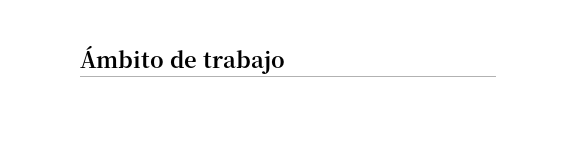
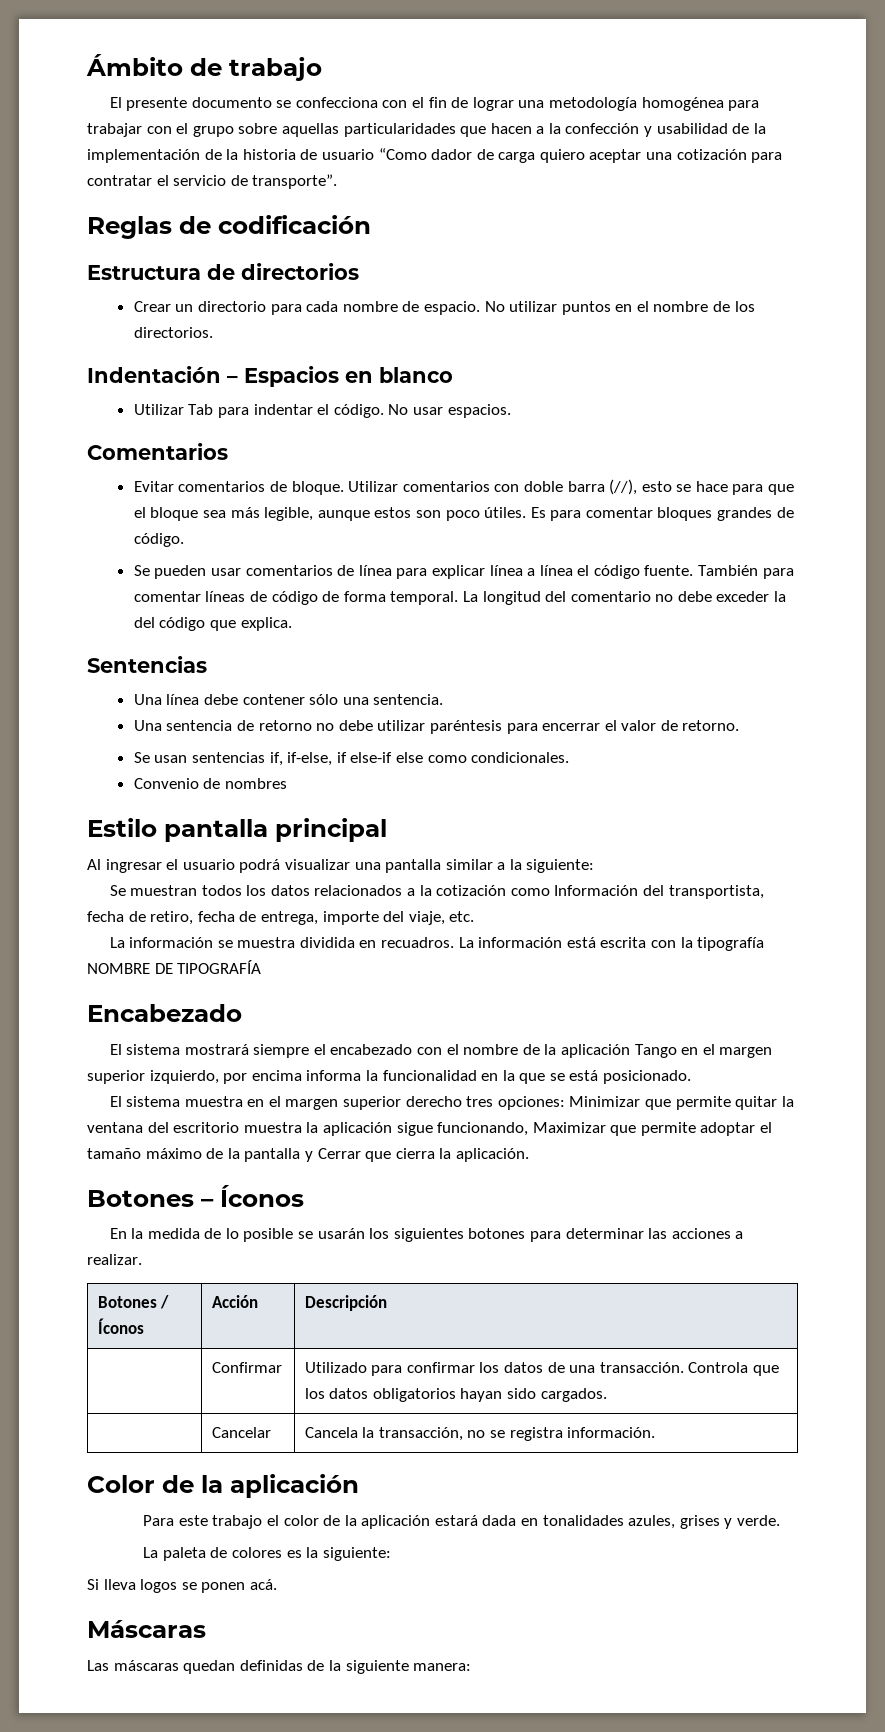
(285, 62) none -> [109,97,760,111] [87,123,766,137] [87,148,783,163] [87,174,338,189] [87,215,371,239] [87,263,359,280] [133,301,755,315] [133,327,213,338] [87,366,453,387] [133,404,511,418] [87,443,228,460] [133,479,795,495] [133,507,794,521] [133,533,184,547] [133,565,794,579] [133,591,787,605] [133,617,292,631] [87,656,207,673] [133,694,444,705] [133,720,740,734] [133,752,570,766] [133,778,287,789] [87,818,387,842] [87,859,595,873] [109,885,764,899] [87,911,475,925] [109,937,765,951] [87,960,262,974] [87,1004,242,1022] [109,1044,773,1058] [87,1070,692,1084] [109,1096,794,1110] [87,1122,773,1136] [87,1148,529,1162] [87,1185,304,1207] [109,1228,744,1242] [87,1254,142,1265] [97,1295,170,1309] [97,1318,144,1334] [211,1295,258,1308] [304,1295,387,1311] [211,1362,282,1373] [304,1362,780,1376] [304,1388,607,1402] [211,1427,271,1438] [304,1427,656,1441] [87,1474,359,1498] [143,1515,781,1529] [143,1547,391,1561] [87,1579,277,1593] [87,1620,206,1638] [87,1660,472,1674] // El presente documento se confecciona con el fin de lograr una metodología homogénea para trabajar con el grupo sobre aquellas particularidades que hacen a la confección y usabilidad de la implementación de la historia de usuario “Como dador de carga quiero aceptar una cotización para contratar el servicio de transporte”. // Reglas de codificación // Estructura de directorios // Crear un directorio para cada nombre de espacio. No utilizar puntos en el nombre de los directorios. // Indentación – Espacios en blanco // Utilizar Tab para indentar el código. No usar espacios. // Comentarios // Evitar comentarios de bloque. Utilizar comentarios con doble barra (//), esto se hace para que el bloque sea más legible, aunque estos son poco útiles. Es para comentar bloques grandes de código. // Se pueden usar comentarios de línea para explicar línea a línea el código fuente. También para comentar líneas de código de forma temporal. La longitud del comentario no debe exceder la del código que explica. // Sentencias // Una línea debe contener sólo una sentencia. // Una sentencia de retorno no debe utilizar paréntesis para encerrar el valor de retorno. // Se usan sentencias if, if-else, if else-if else como condicionales. // Convenio de nombres // Estilo pantalla principal // Al ingresar el usuario podrá visualizar una pantalla similar a la siguiente: // Se muestran todos los datos relacionados a la cotización como Información del transportista, fecha de retiro, fecha de entrega, importe del viaje, etc. // La información se muestra dividida en recuadros. La información está escrita con la tipografía NOMBRE DE TIPOGRAFÍA // Encabezado // El sistema mostrará siempre el encabezado con el nombre de la aplicación Tango en el margen superior izquierdo, por encima informa la funcionalidad en la que se está posicionado. // El sistema muestra en el margen superior derecho tres opciones: Minimizar que permite quitar la ventana del escritorio muestra la aplicación sigue funcionando, Maximizar que permite adoptar el tamaño máximo de la pantalla y Cerrar que cierra la aplicación. // Botones – Íconos // En la medida de lo posible se usarán los siguientes botones para determinar las acciones a realizar. // Botones / Íconos | Acción | Descripción // | Confirmar | Utilizado para confirmar los datos de una transacción. Controla que los datos obligatorios hayan sido cargados. // | Cancelar | Cancela la transacción, no se registra información. // Color de la aplicación // Para este trabajo el color de la aplicación estará dada en tonalidades azules, grises y verde. // La paleta de colores es la siguiente: // Si lleva logos se ponen acá. // Máscaras // Las máscaras quedan definidas de la siguiente manera:

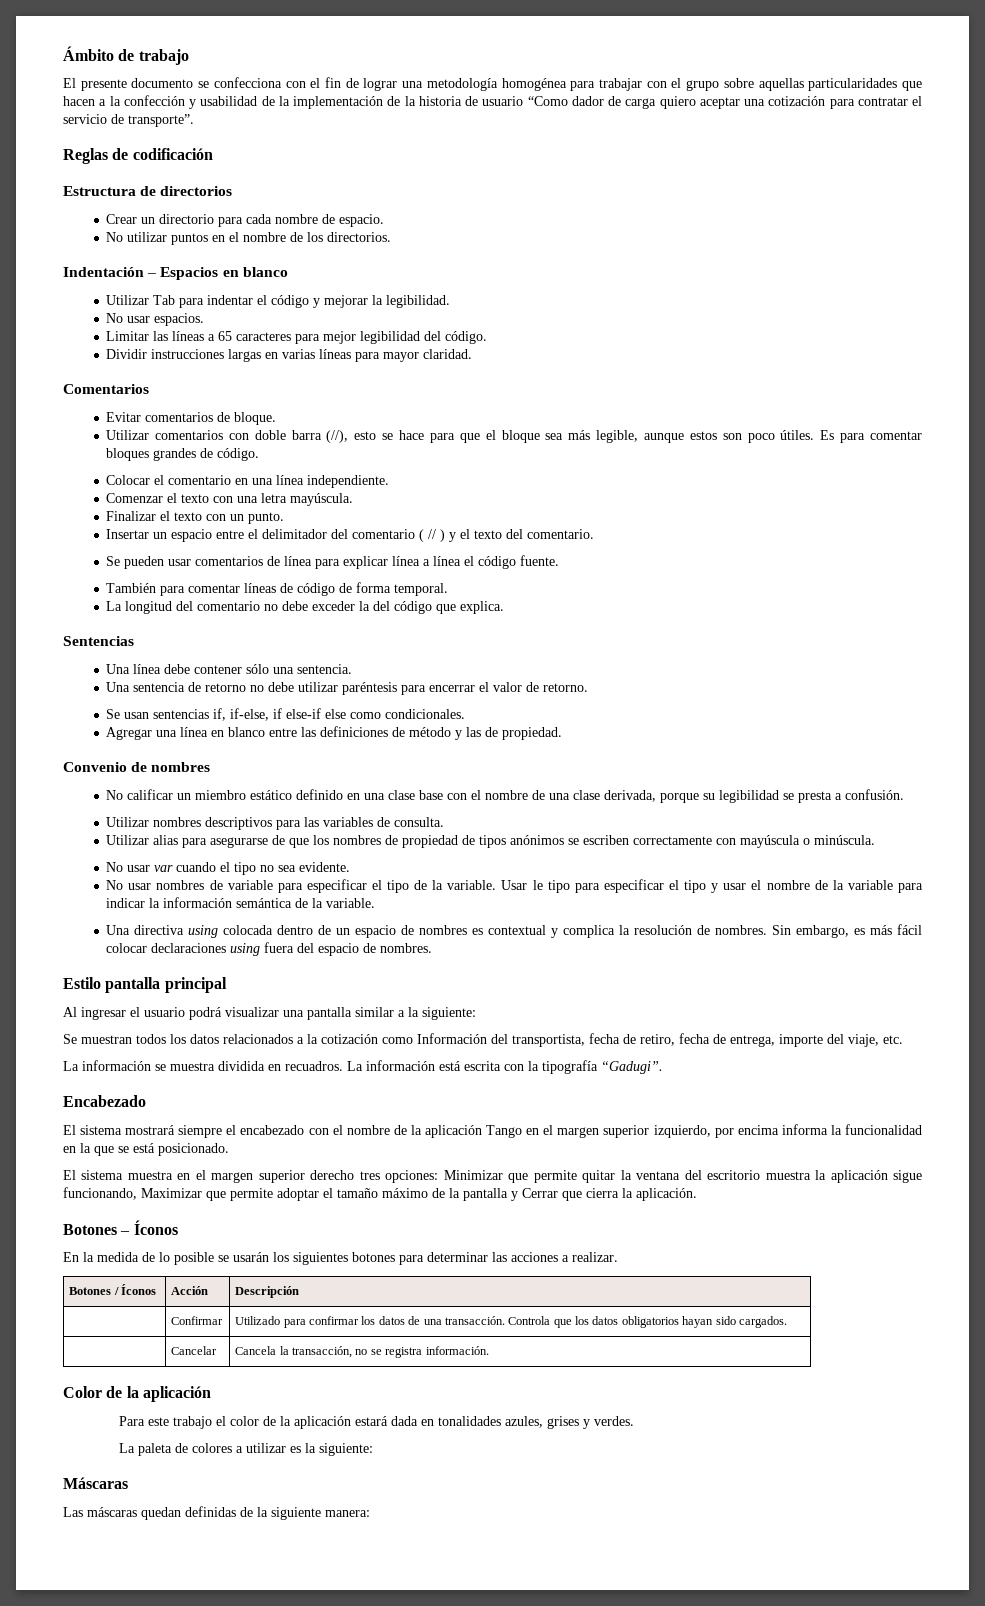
(480, 308) none -> (385, 220) //
[333,404,511,418] código. No usar espacios. -> [271,295,451,308] [106,313,205,326] [106,331,488,344] [106,349,473,362] código y mejorar la legibilidad. // No usar espacios. // Limitar las líneas a 65 caracteres para mejor legibilidad del código. // Dividir instrucciones largas en varias líneas para mayor claridad.
(344, 488) none -> (277, 418) //
(184, 540) none -> [106,475,390,488] [106,493,354,506] [106,511,285,524] [106,529,595,542] // Colocar el comentario en una línea independiente. // Comenzar el texto con una letra mayúscula. // Finalizar el texto con un punto. // Insertar un espacio entre el delimitador del comentario ( // ) y el texto del comentario.
(694, 570) none -> (560, 560) //
(459, 598) none -> (449, 589) //
[133,778,287,789] Convenio de nombres -> [106,726,563,740] [63,762,211,772] [106,789,905,803] [106,817,445,830] [106,835,876,848] [106,862,351,875] [106,879,923,893] [106,897,376,908] [106,924,922,938] [106,942,433,956] Agregar una línea en blanco entre las definiciones de método y las de propiedad. // Convenio de nombres // No calificar un miembro estático definido en una clase base con el nombre de una clase derivada, porque su legibilidad se presta a confusión. // Utilizar nombres descriptivos para las variables de consulta. // Utilizar alias para asegurarse de que los nombres de propiedad de tipos anónimos se escriben correctamente con mayúscula o minúscula. // No usar var cuando el tipo no sea evidente. // No usar nombres de variable para especificar el tipo de la variable. Usar le tipo para especificar el tipo y usar el nombre de la variable para indicar la información semántica de la variable. // Una directiva using colocada dentro de un espacio de nombres es contextual y complica la resolución de nombres. Sin embargo, es más fácil colocar declaraciones using fuera del espacio de nombres.
[87,960,262,974] NOMBRE DE TIPOGRAFÍA -> [601,1061,663,1074] “Gadugi”.
[737,1515,781,1526] verde. -> [593,1416,634,1426] verdes.
(282, 1552) none -> [235,1443,286,1453] a utilizar
[87,1579,277,1593] // Si lleva logos se ponen acá. -> (373, 1449) none

